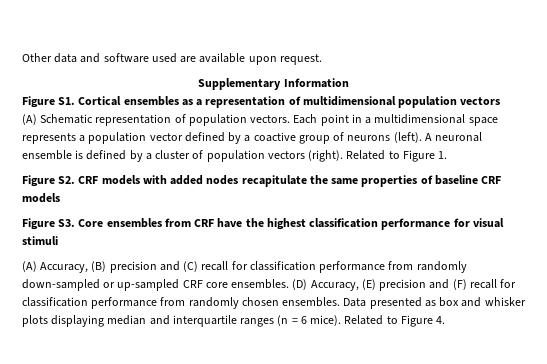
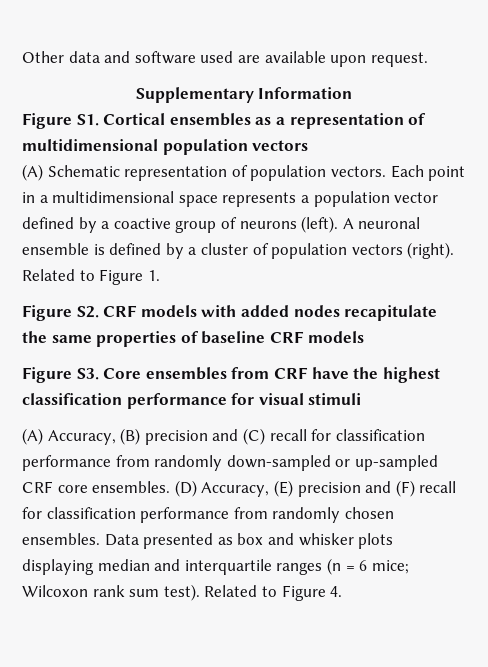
[310,315,342,326] mice). -> [371,560,409,574] [22,584,200,601] mice; Wilcoxon rank sum test).

